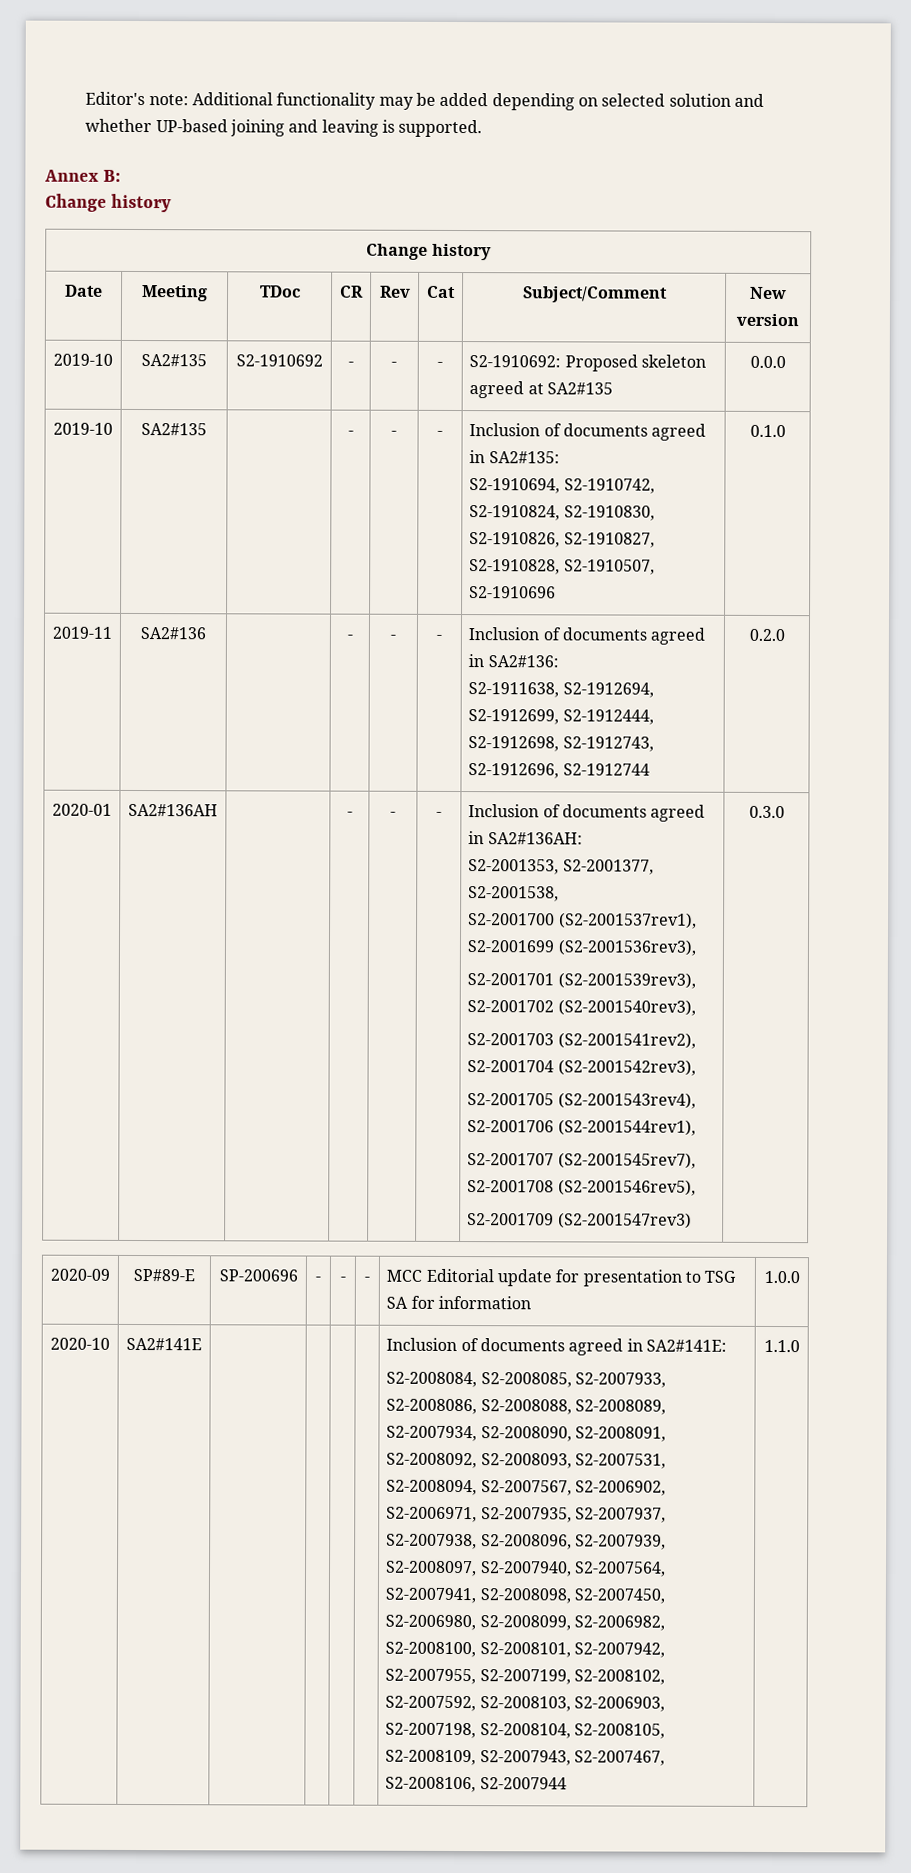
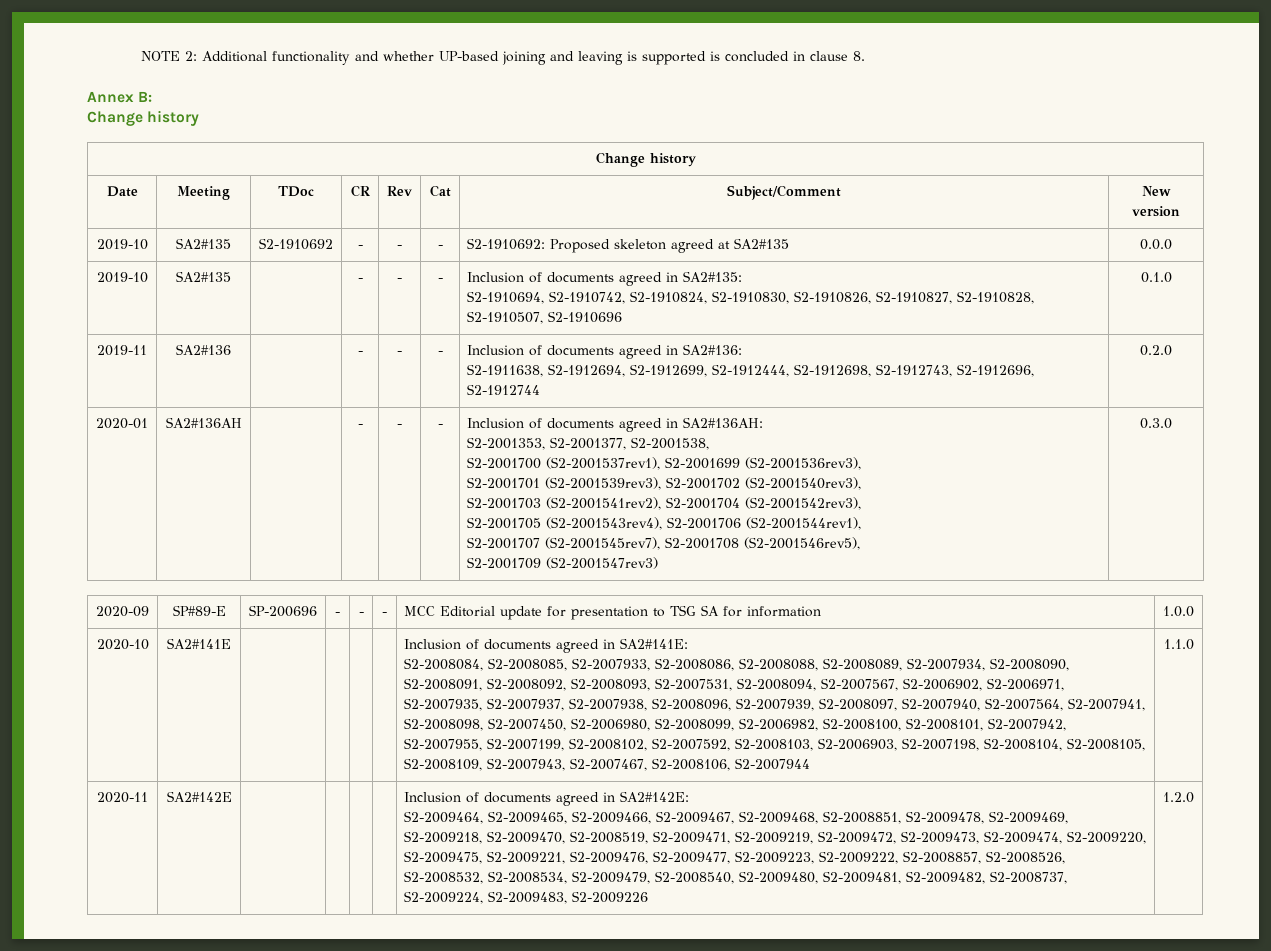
[85,91,731,111] Editor's note: Additional functionality may be added depending on selected solution -> [140,51,350,65] NOTE 2: Additional functionality
[398,119,483,138] supported. -> [641,51,865,65] supported is concluded in clause 8.
(800, 1346) none -> [97,792,148,803] [166,791,232,802] [404,791,690,806] [404,811,1069,824] [404,831,1147,844] [404,851,1066,864] [404,871,1068,884] [404,891,649,904] [1163,792,1194,803] // 2020-11 | SA2#142E | | | | | Inclusion of documents agreed in SA2#142E: // S2-2009464, S2-2009465, S2-2009466, S2-2009467, S2-2009468, S2-2008851, S2-2009478, S2-2009469, S2-2009218, S2-2009470, S2-2008519, S2-2009471, S2-2009219, S2-2009472, S2-2009473, S2-2009474, S2-2009220, S2-2009475, S2-2009221, S2-2009476, S2-2009477, S2-2009223, S2-2009222, S2-2008857, S2-2008526, S2-2008532, S2-2008534, S2-2009479, S2-2008540, S2-2009480, S2-2009481, S2-2009482, S2-2008737, S2-2009224, S2-2009483, S2-2009226 | 1.2.0

